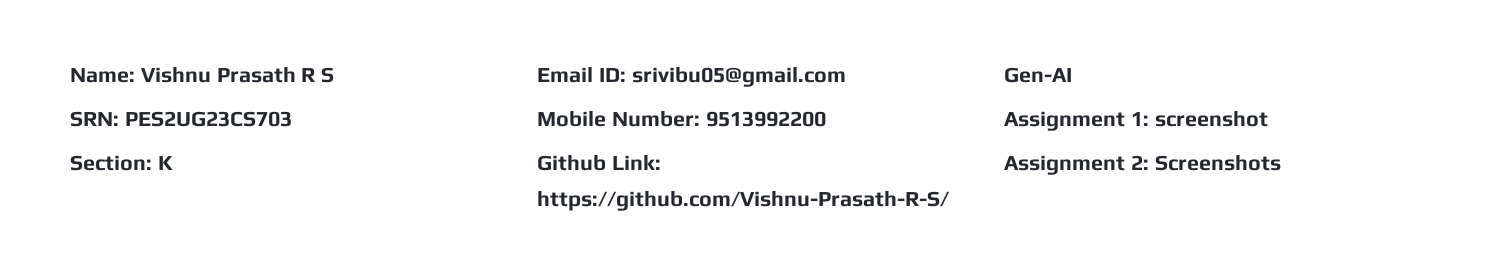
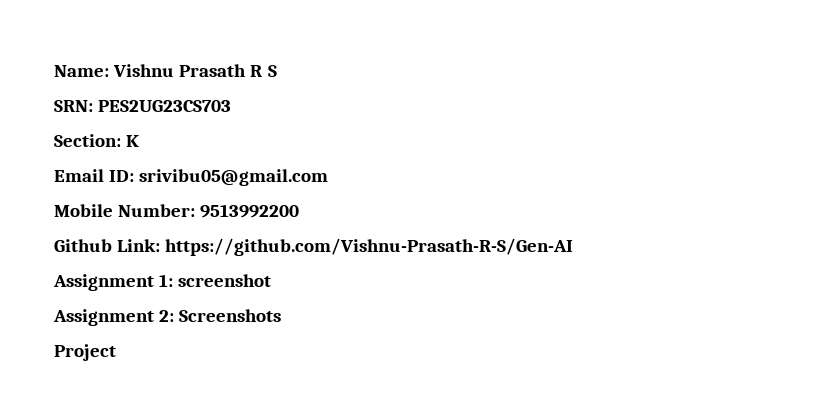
(1281, 162) none -> [54,344,116,361] // Project

